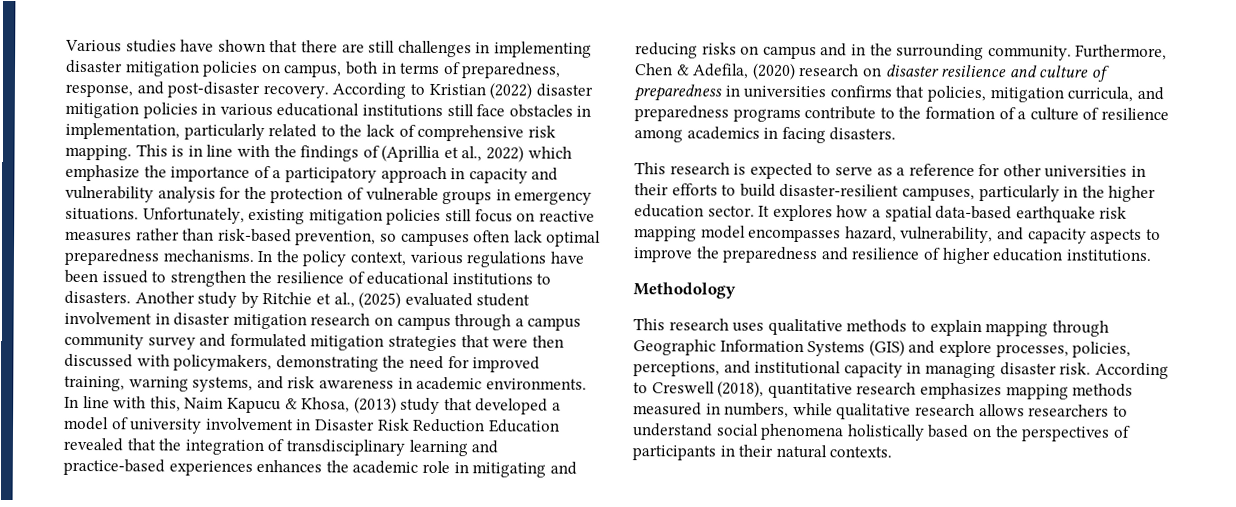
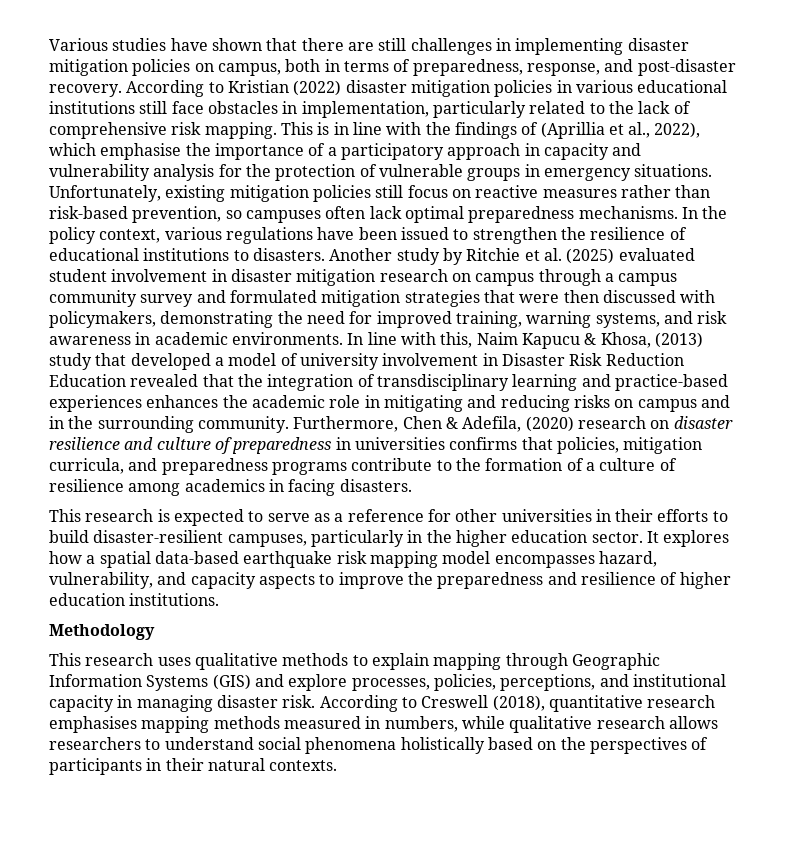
[486,145,572,163] [65,164,140,182] 2022) which emphasize -> [654,122,701,138] [49,143,182,160] 2022), which emphasise
[333,292,355,308] al., -> [543,248,562,261] al.
[919,382,1002,400] emphasizes -> [49,716,137,733] emphasises

